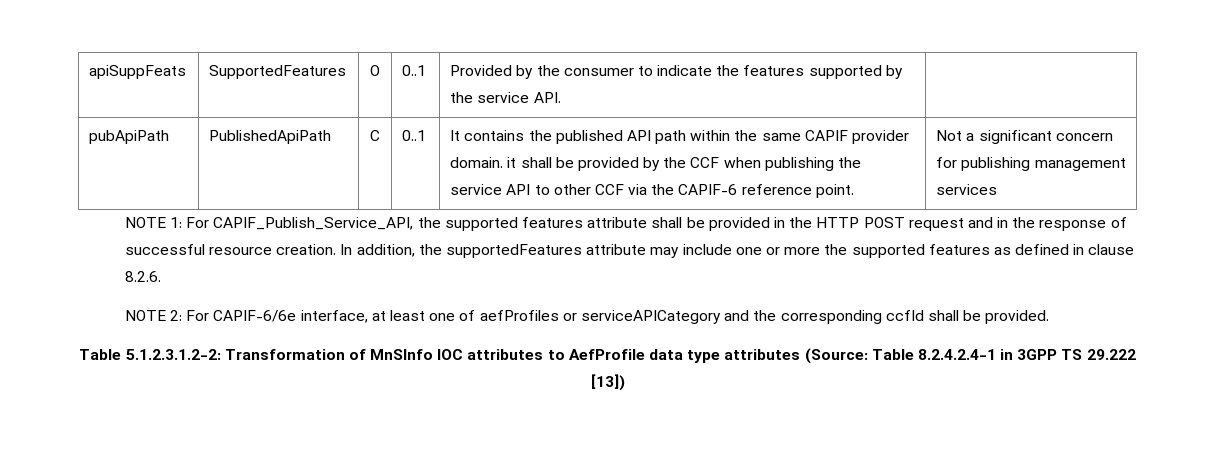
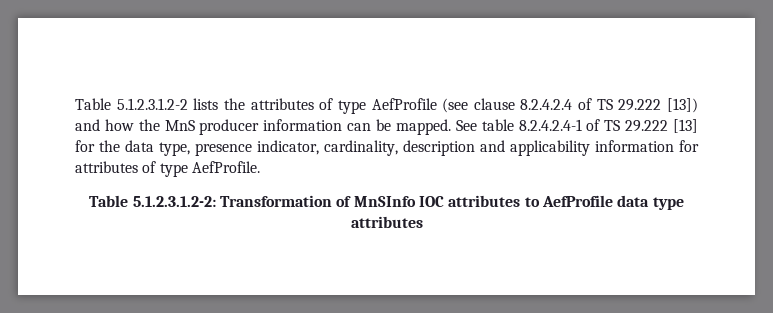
[89,65,187,79] [209,65,347,79] [370,65,380,76] [402,65,427,76] [450,65,903,79] [450,92,561,103] [89,130,170,144] [209,130,332,144] [370,130,380,141] [402,130,427,141] [450,130,909,144] [450,157,861,171] [450,184,854,198] [936,130,1113,144] [936,157,1126,171] [936,184,998,195] [124,217,1127,231] [124,244,1135,258] [124,271,161,282] [124,310,1050,324] apiSuppFeats | SupportedFeatures | O | 0..1 | Provided by the consumer to indicate the features supported by the service API. | // pubApiPath | PublishedApiPath | C | 0..1 | It contains the published API path within the same CAPIF provider domain. it shall be provided by the CCF when publishing the service API to other CCF via the CAPIF-6 reference point. | Not a significant concern for publishing management services // NOTE 1: For CAPIF_Publish_Service_API, the supported features attribute shall be provided in the HTTP POST request and in the response of successful resource creation. In addition, the supportedFeatures attribute may include one or more the supported features as defined in clause 8.2.6. // NOTE 2: For CAPIF-6/6e interface, at least one of aefProfiles or serviceAPICategory and the corresponding ccfId shall be provided. -> [75,98,698,114] [75,119,699,135] [75,140,699,156] [75,161,260,177] Table 5.1.2.3.1.2-2 lists the attributes of type AefProfile (see clause 8.2.4.2.4 of TS 29.222 [13]) and how the MnS producer information can be mapped. See table 8.2.4.2.4-1 of TS 29.222 [13] for the data type, presence indicator, cardinality, description and applicability information for attributes of type AefProfile.
[804,348,1136,364] [590,374,625,391] (Source: Table 8.2.4.2.4-1 in 3GPP TS 29.222 [13]) -> (423, 222) none

